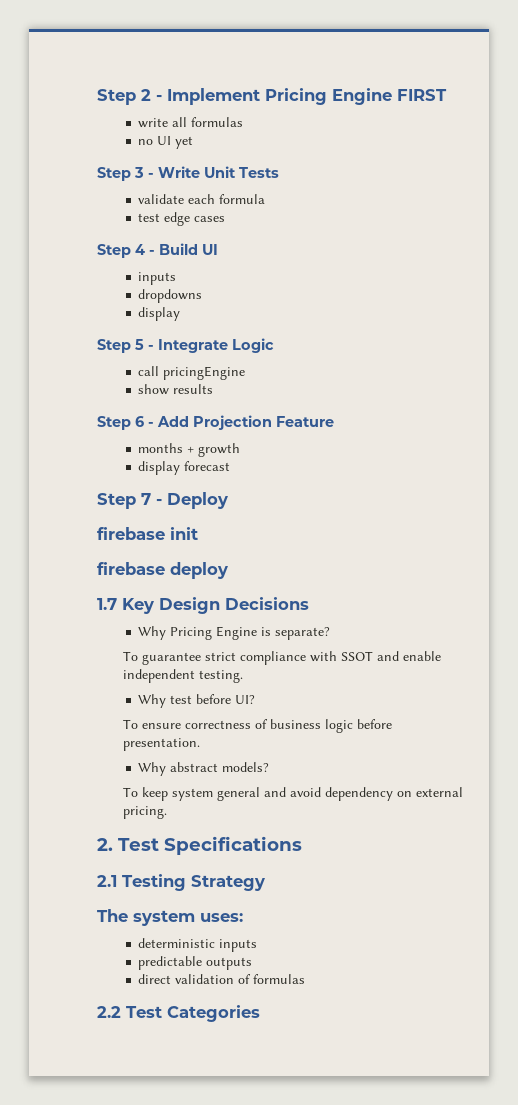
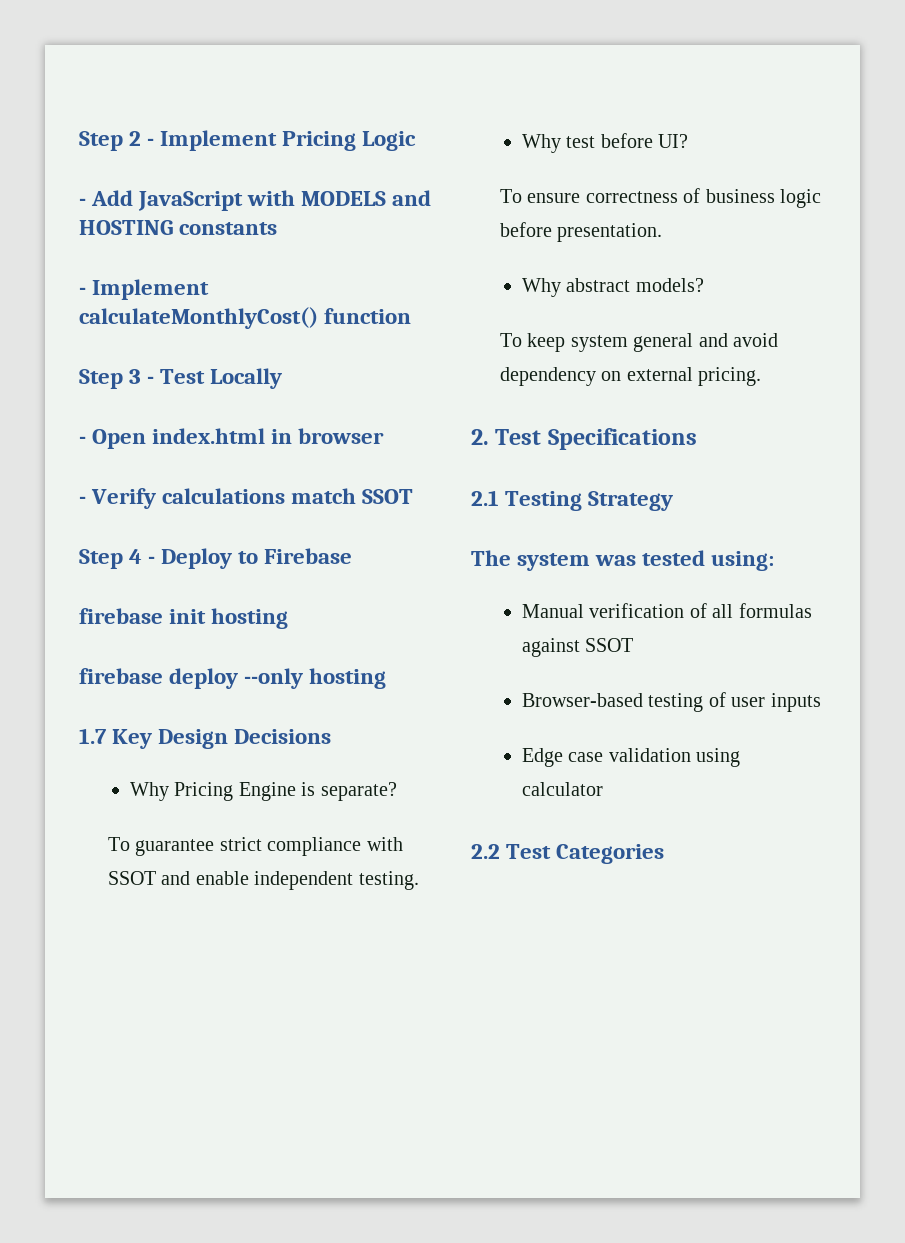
[332,88,447,105] [138,117,244,128] [138,136,194,149] [97,166,279,181] [138,194,266,204] [138,212,226,226] [97,243,218,258] [138,272,177,285] [138,289,203,303] [138,307,181,321] [97,338,274,353] [138,366,246,380] [138,384,214,395] [97,415,334,430] [138,443,241,457] [138,461,231,475] [97,493,151,509] Engine FIRST // write all formulas // no UI yet // Step 3 - Write Unit Tests // validate each formula // test edge cases // Step 4 - Build UI // inputs // dropdowns // display // Step 5 - Integrate Logic // call pricingEngine // show results // Step 6 - Add Projection Feature // months + growth // display forecast // Step 7 -> [362,131,417,151] [79,190,432,211] [79,220,278,235] [79,279,210,300] [79,307,412,329] [79,368,283,389] [79,428,385,449] [79,488,414,509] [79,549,143,569] Logic // - Add JavaScript with MODELS and HOSTING constants // - Implement calculateMonthlyCost() function // Step 3 - Test Locally // - Open index.html in browser // - Verify calculations match SSOT // Step 4
(228, 500) none -> [238,548,353,564] to Firebase
(198, 533) none -> [211,608,289,629] hosting
(228, 570) none -> [244,668,387,689] --only hosting
[200,913,243,922] [138,938,258,952] [138,956,253,970] [138,974,306,984] uses: // deterministic inputs // predictable outputs // direct validation of formulas -> [595,550,775,571] [522,603,812,618] [522,638,634,657] [522,692,821,712] [522,748,741,767] [522,782,604,796] was tested using: // Manual verification of all formulas against SSOT // Browser-based testing of user inputs // Edge case validation using calculator

